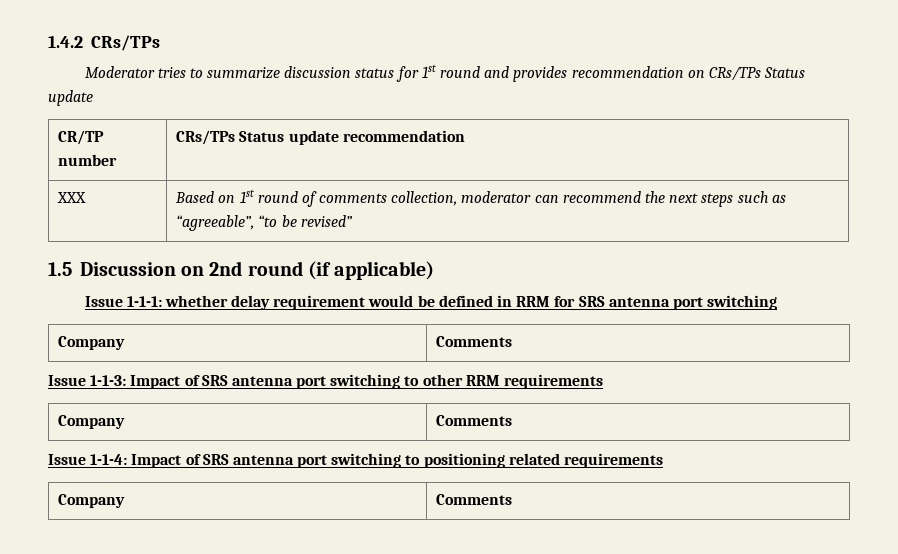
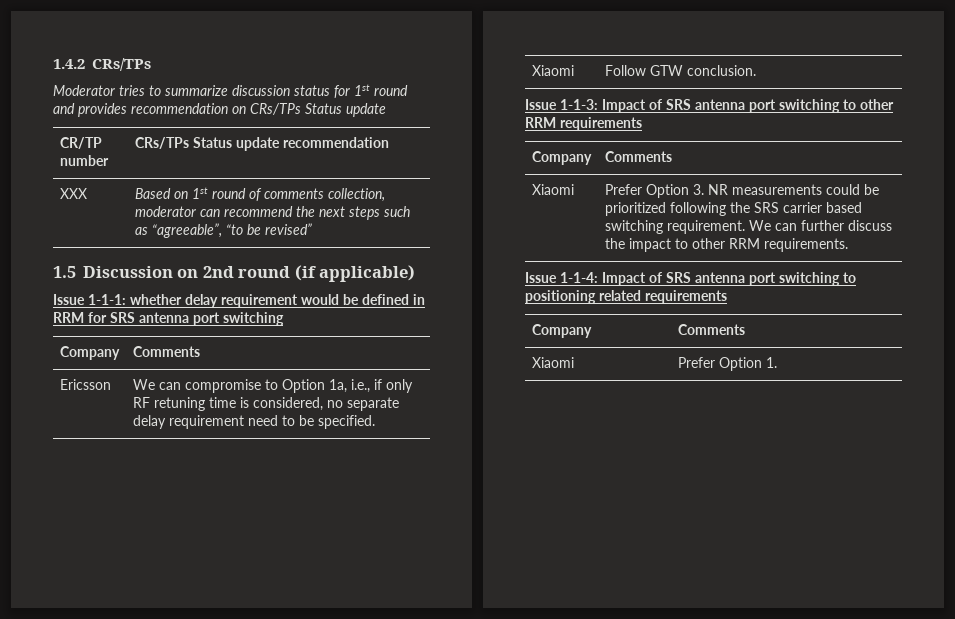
(513, 341) none -> [59,379,111,390] [132,379,413,393] [132,397,399,411] [132,415,375,429] [531,65,574,76] [604,65,756,76] // Ericsson | We can compromise to Option 1a, i.e., if only RF retuning time is considered, no separate delay requirement need to be specified. // Xiaomi | Follow GTW conclusion.
(513, 420) none -> [531,184,574,195] [604,184,879,198] [604,202,862,216] [604,220,892,234] [604,238,848,252] // Xiaomi | Prefer Option 3. NR measurements could be prioritized following the SRS carrier based switching requirement. We can further discuss the impact to other RRM requirements.
(513, 499) none -> [531,357,574,368] [677,357,777,371] // Xiaomi | Prefer Option 1.

